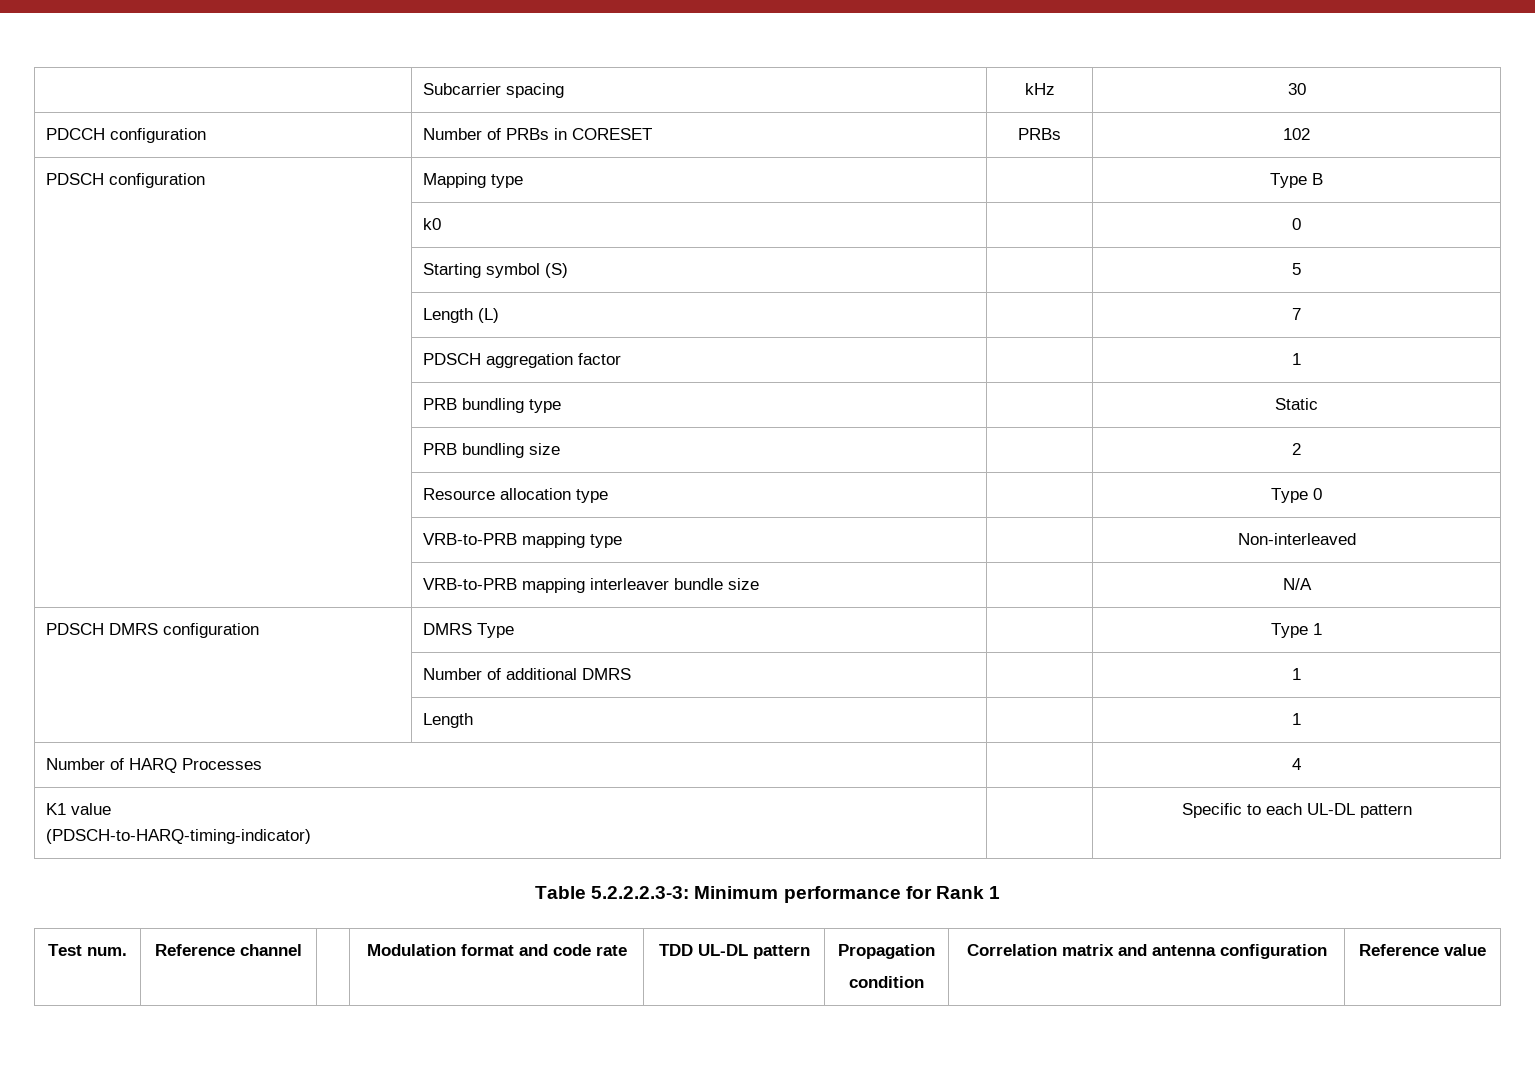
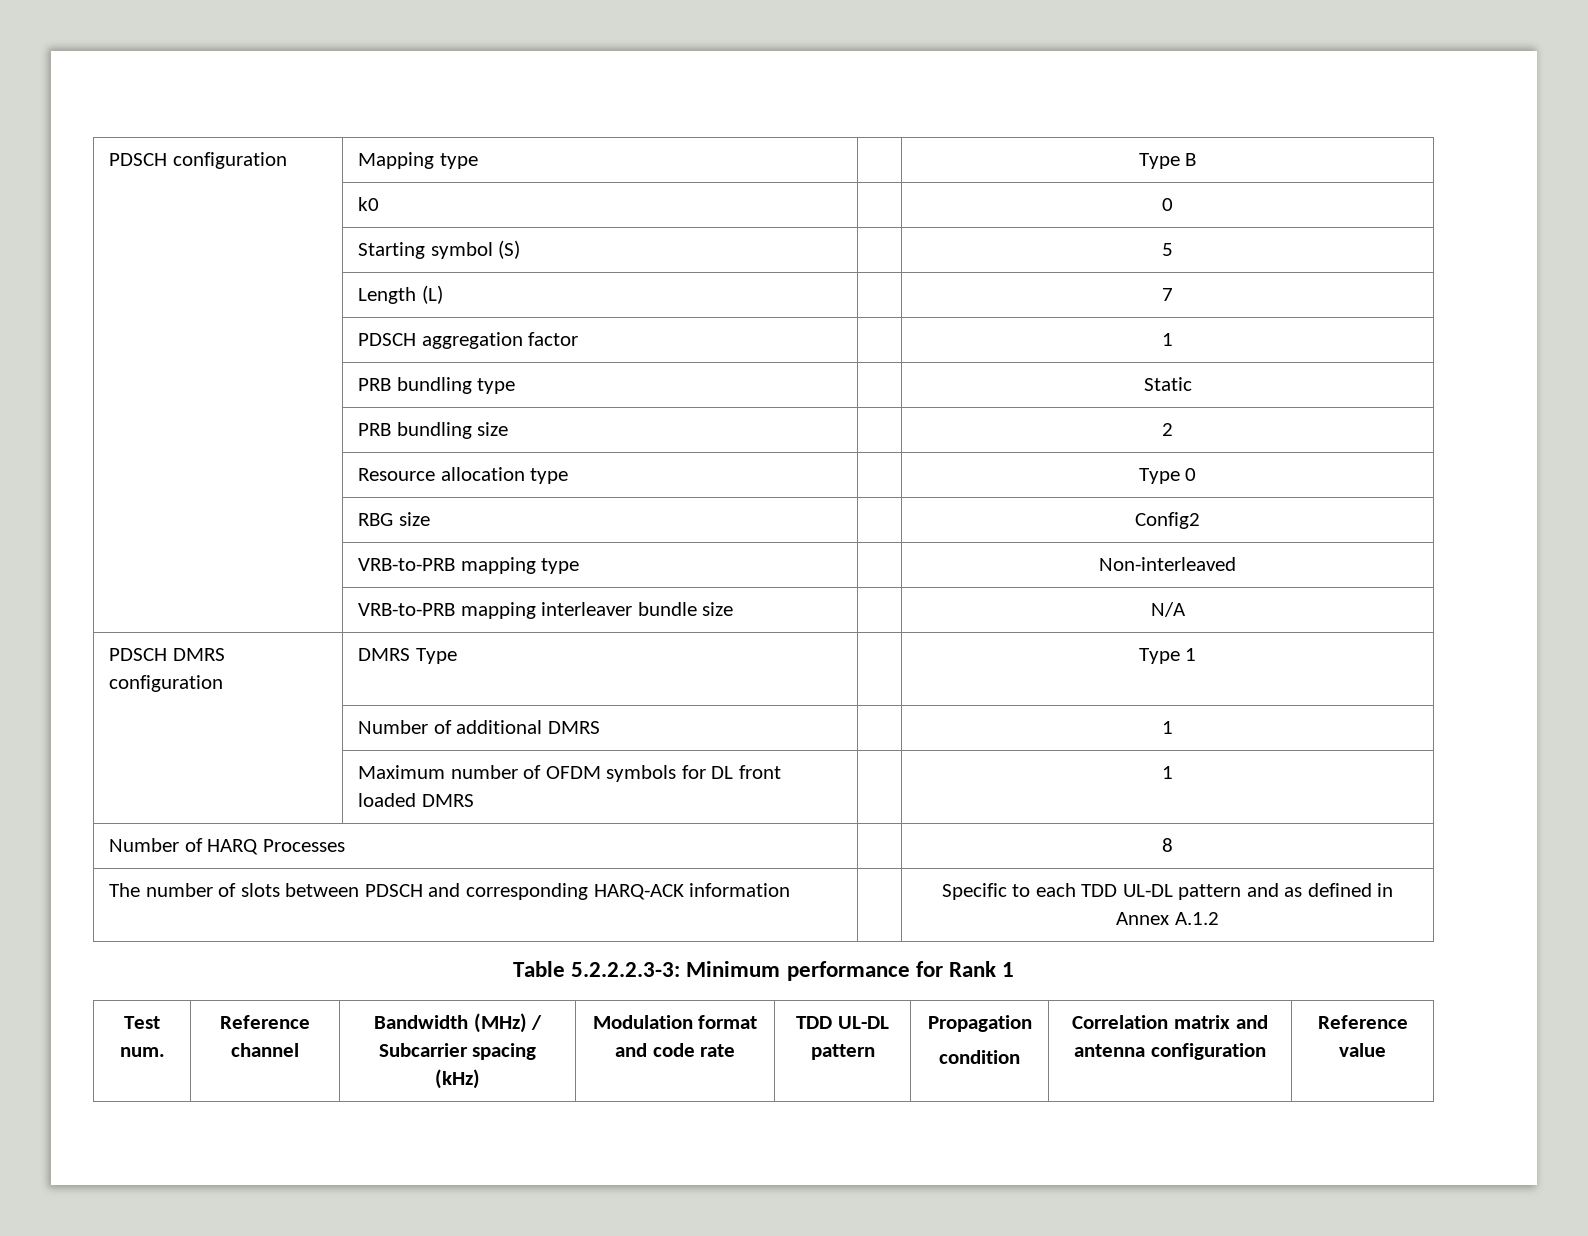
[422,83,564,98] [1024,83,1055,95] [1287,83,1306,95] [45,128,206,143] [422,128,652,140] [1018,128,1061,140] [1283,128,1310,140] | Subcarrier spacing | kHz | 30 // PDCCH configuration | Number of PRBs in CORESET | PRBs | 102 // -> (109, 159) none
(1322, 494) none -> [358,512,430,526] [1135,512,1200,529] // | RBG size | | Config2
[422,713,473,728] Length -> [358,765,782,782] [358,793,474,807] Maximum number of OFDM symbols for DL front loaded DMRS
[1292,758,1301,770] [45,803,111,815] [45,829,311,844] 4 // K1 value // (PDSCH-to-HARQ-timing-indicator) -> [1162,838,1173,852] [109,883,791,900] 8 // The number of slots between PDSCH and corresponding HARQ-ACK information
[1306,803,1412,818] UL-DL pattern -> [1081,883,1394,900] [1116,912,1219,925] TDD UL-DL pattern and as defined in Annex A.1.2
(302, 950) none -> [373,1013,543,1033] [378,1043,537,1060] [435,1069,480,1089] Bandwidth (MHz) / Subcarrier spacing (kHz)

